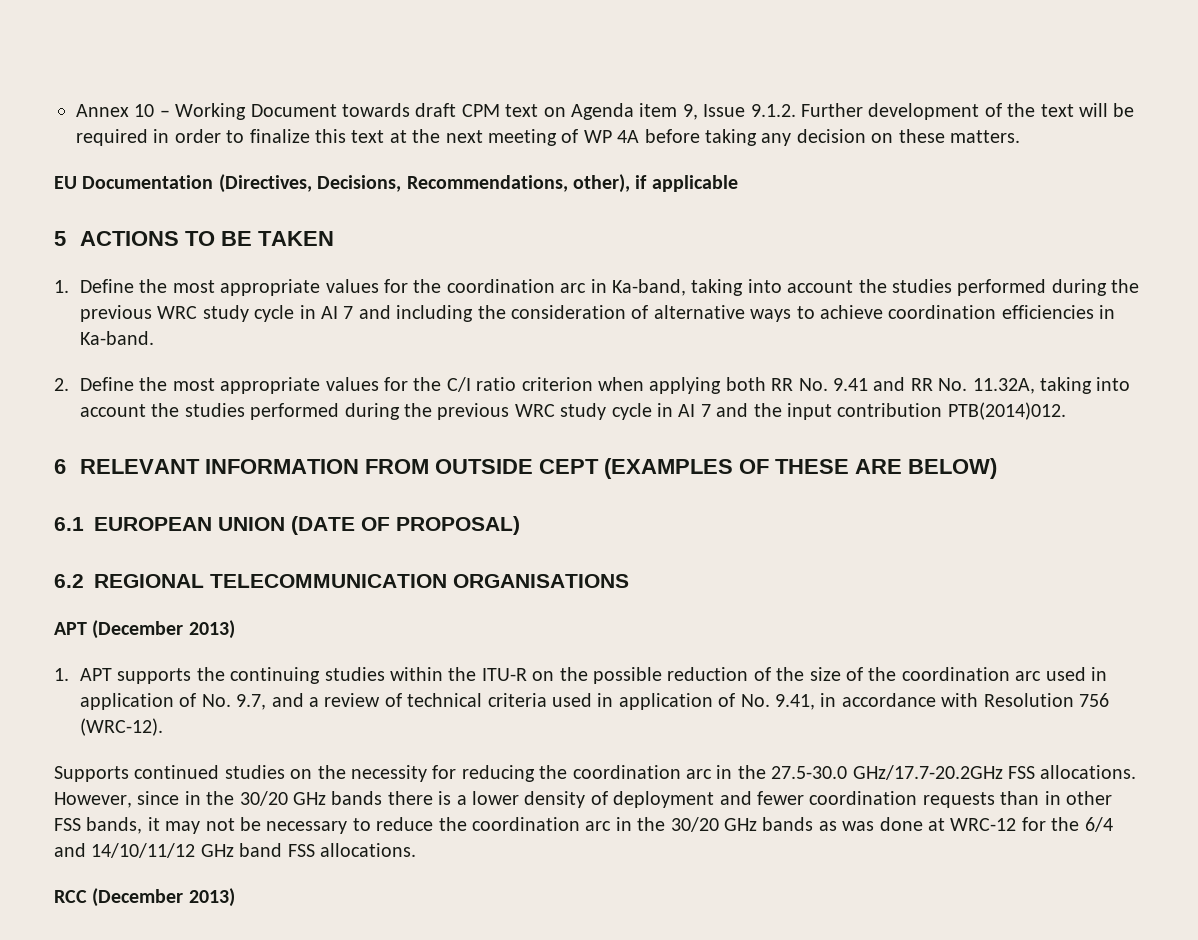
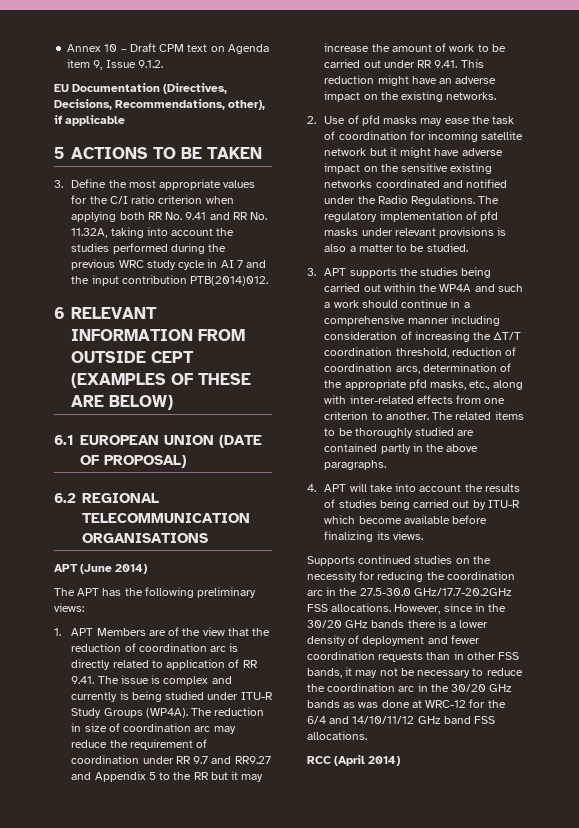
[175,103,457,120] Working Document towards draft -> [129,43,156,52] Draft
[800,103,1135,120] [76,129,1020,146] Further development of the text will be required in order to finalize this text at the next meeting of WP 4A before taking any decision on these matters. -> (163, 64) none
[54,279,1140,296] [80,305,1116,322] [80,331,155,345] [54,378,69,391] 1. Define the most appropriate values for the coordination arc in Ka-band, taking into account the studies performed during the previous WRC study cycle in AI 7 and including the consideration of alternative ways to achieve coordination efficiencies in Ka-band. // 2. -> [54,180,63,188] 3.
[92,620,235,639] [54,667,1108,684] [80,693,1110,710] [80,718,164,736] (December 2013) // 1. APT supports the continuing studies within the ITU-R on the possible reduction of the size of the coordination arc used in application of No. 9.7, and a review of technical criteria used in application of No. 9.41, in accordance with Resolution 756 (WRC-12). -> [80,564,148,574] [54,587,257,598] [54,603,84,612] [54,627,271,636] [71,643,239,652] [71,659,258,670] [71,675,232,686] [71,691,273,702] [71,707,265,718] [71,723,236,734] [71,739,208,750] [71,755,271,764] [71,771,264,782] [324,43,506,52] [324,59,484,68] [324,75,497,86] [324,91,497,102] [307,115,515,126] [324,131,524,142] [324,147,503,158] [324,163,493,174] [324,179,508,188] [324,195,500,206] [324,211,499,222] [324,227,507,238] [324,243,468,252] [307,267,492,278] [324,283,523,292] [324,299,470,308] [324,315,500,326] [324,331,522,342] [324,347,517,358] [324,363,512,374] [324,379,523,390] [324,395,506,404] [324,411,524,420] [324,427,475,438] [324,443,479,454] [324,460,387,470] [307,483,520,492] [324,499,520,510] [324,515,488,524] [324,531,423,542] (June 2014) // The APT has the following preliminary views: // 1. APT Members are of the view that the reduction of coordination arc is directly related to application of RR 9.41. The issue is complex and currently is being studied under ITU-R Study Groups (WP4A). The reduction in size of coordination arc may reduce the requirement of coordination under RR 9.7 and RR9.27 and Appendix 5 to the RR but it may increase the amount of work to be carried out under RR 9.41. This reduction might have an adverse impact on the existing networks. // 2. Use of pfd masks may ease the task of coordination for incoming satellite network but it might have adverse impact on the sensitive existing networks coordinated and notified under the Radio Regulations. The regulatory implementation of pfd masks under relevant provisions is also a matter to be studied. // 3. APT supports the studies being carried out within the WP4A and such a work should continue in a comprehensive manner including consideration of increasing the ΔT/T coordination threshold, reduction of coordination arcs, determination of the appropriate pfd masks, etc., along with inter-related effects from one criterion to another. The related items to be thoroughly studied are contained partly in the above paragraphs. // 4. APT will take into account the results of studies being carried out by ITU-R which become available before finalizing its views.
[92,888,235,907] (December 2013) -> [334,755,401,766] (April 2014)

